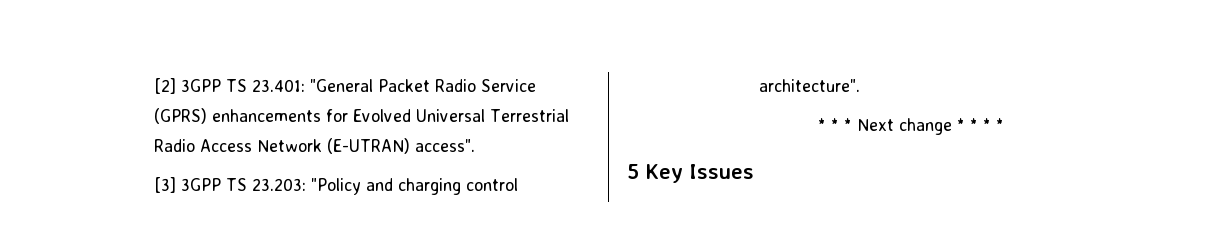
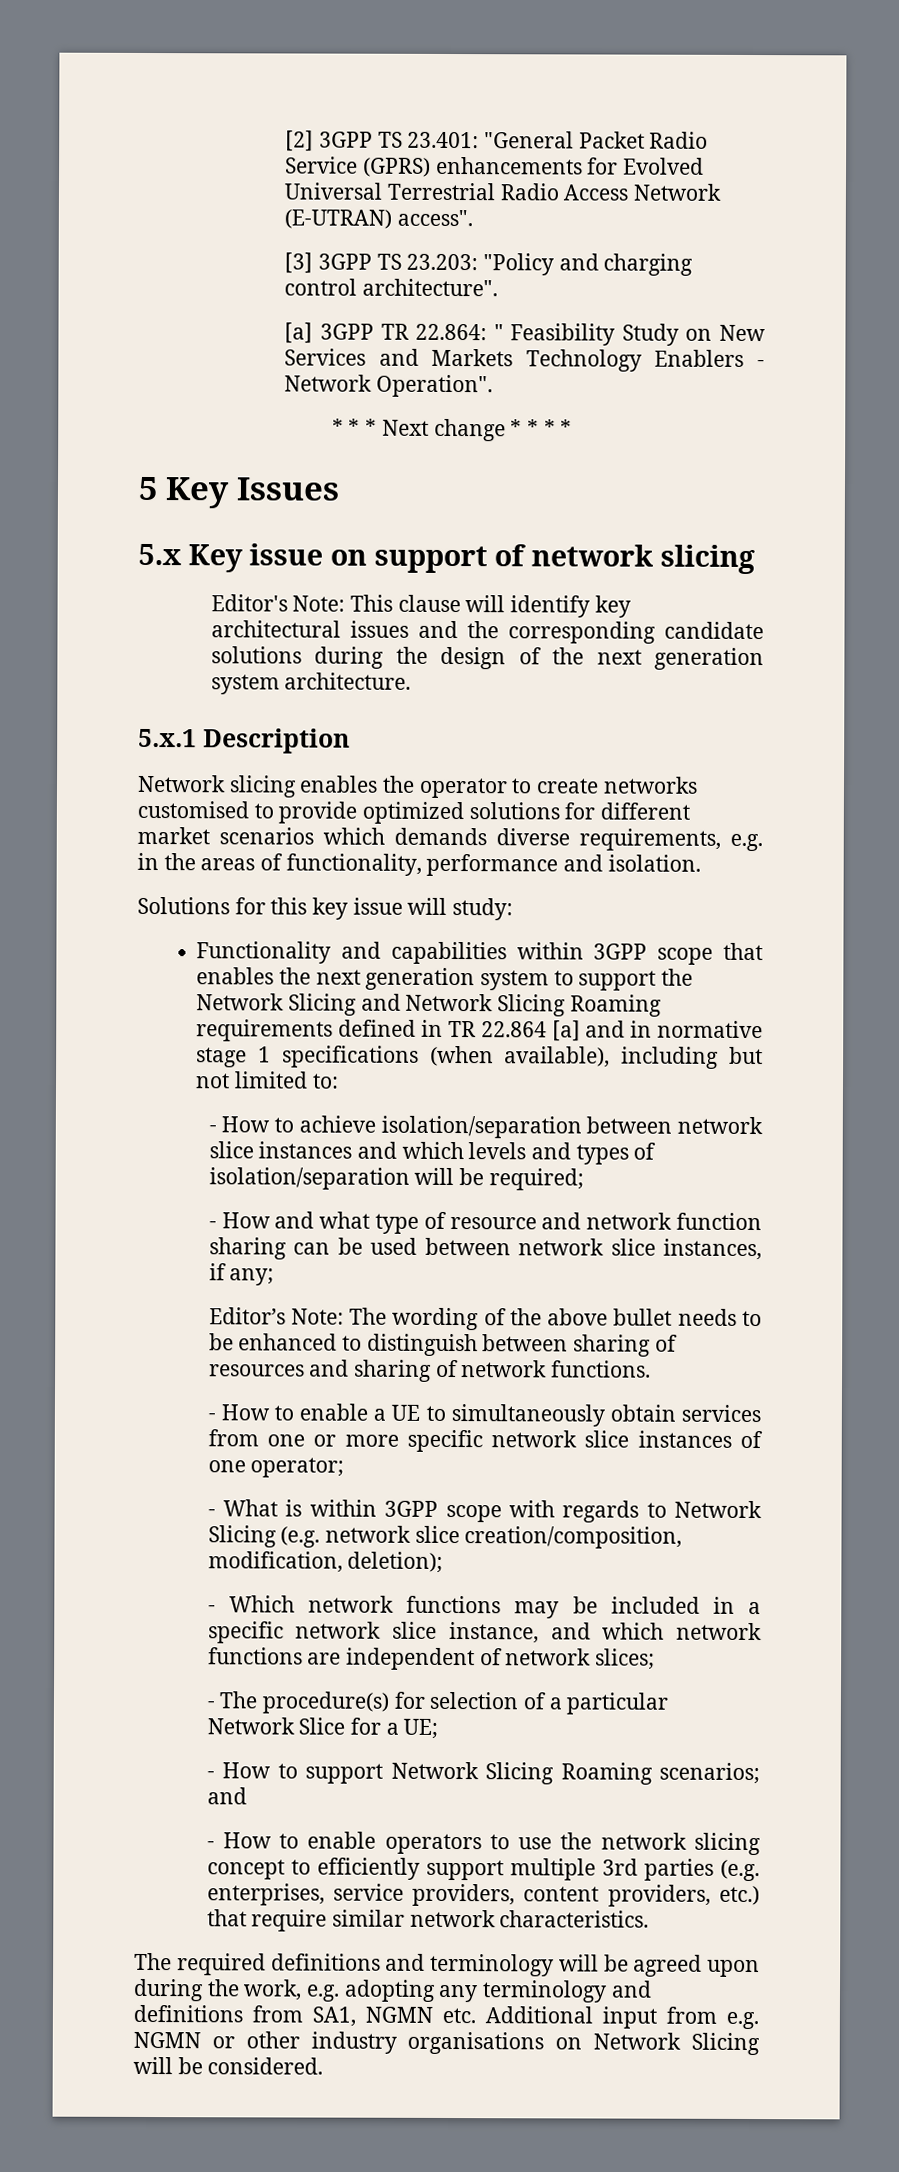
(861, 85) none -> [284,322,766,346] [284,348,765,372] [284,374,494,398] // [a] 3GPP TR 22.864: " Feasibility Study on New Services and Markets Technology Enablers - Network Operation".
(754, 171) none -> [138,543,755,575] [210,594,631,618] [210,620,764,644] [210,646,764,671] [210,672,412,695] [138,728,350,754] [137,774,698,799] [137,800,691,825] [137,826,763,852] [137,852,701,877] [137,896,514,921] [196,941,763,965] [196,967,694,991] [196,993,662,1017] [196,1019,763,1042] [196,1045,763,1069] [195,1071,339,1089] [208,1115,763,1139] [208,1141,657,1165] [208,1167,584,1191] [208,1211,762,1234] [208,1237,762,1261] [208,1263,275,1286] [208,1307,762,1331] [208,1333,678,1357] [208,1359,652,1382] [207,1403,761,1427] [207,1429,763,1453] [207,1457,345,1478] [207,1499,762,1523] [207,1525,683,1549] [207,1551,444,1573] [207,1595,761,1619] [207,1621,762,1644] [207,1647,656,1671] [206,1691,669,1715] [206,1717,439,1739] [206,1761,760,1785] [206,1787,247,1805] [206,1831,761,1856] [206,1857,760,1882] [206,1883,760,1907] [206,1909,650,1932] [134,1952,760,1978] [133,1978,652,2003] [133,2004,759,2030] [133,2031,760,2056] [133,2056,324,2075] // 5.x Key issue on support of network slicing // Editor's Note: This clause will identify key architectural issues and the corresponding candidate solutions during the design of the next generation system architecture. // 5.x.1 Description // Network slicing enables the operator to create networks customised to provide optimized solutions for different market scenarios which demands diverse requirements, e.g. in the areas of functionality, performance and isolation. // Solutions for this key issue will study: // Functionality and capabilities within 3GPP scope that enables the next generation system to support the Network Slicing and Network Slicing Roaming requirements defined in TR 22.864 [a] and in normative stage 1 specifications (when available), including but not limited to: // - How to achieve isolation/separation between network slice instances and which levels and types of isolation/separation will be required; // - How and what type of resource and network function sharing can be used between network slice instances, if any; // Editor’s Note: The wording of the above bullet needs to be enhanced to distinguish between sharing of resources and sharing of network functions. // - How to enable a UE to simultaneously obtain services from one or more specific network slice instances of one operator; // - What is within 3GPP scope with regards to Network Slicing (e.g. network slice creation/composition, modification, deletion); // - Which network functions may be included in a specific network slice instance, and which network functions are independent of network slices; // - The procedure(s) for selection of a particular Network Slice for a UE; // - How to support Network Slicing Roaming scenarios; and // - How to enable operators to use the network slicing concept to efficiently support multiple 3rd parties (e.g. enterprises, service providers, content providers, etc.) that require similar network characteristics. // The required definitions and terminology will be agreed upon during the work, e.g. adopting any terminology and definitions from SA1, NGMN etc. Additional input from e.g. NGMN or other industry organisations on Network Slicing will be considered.

